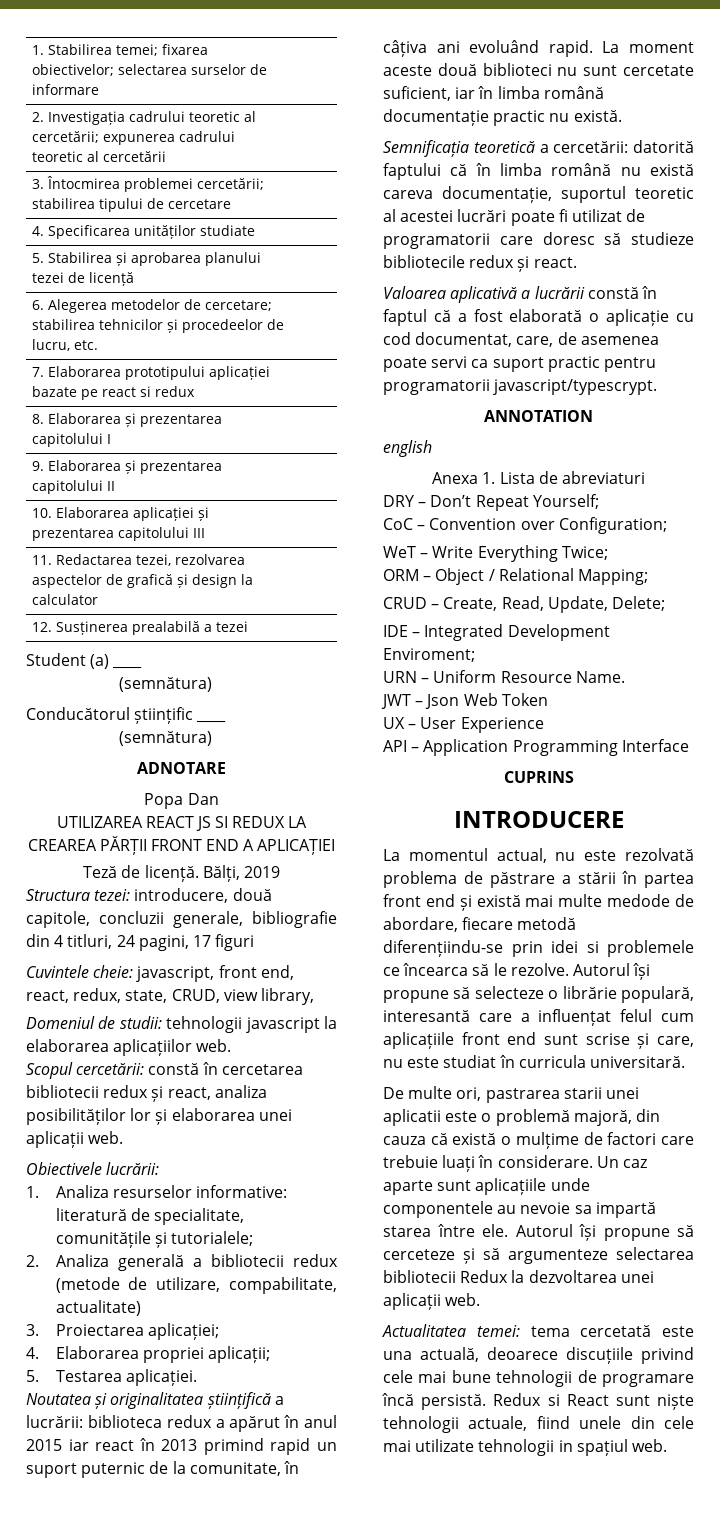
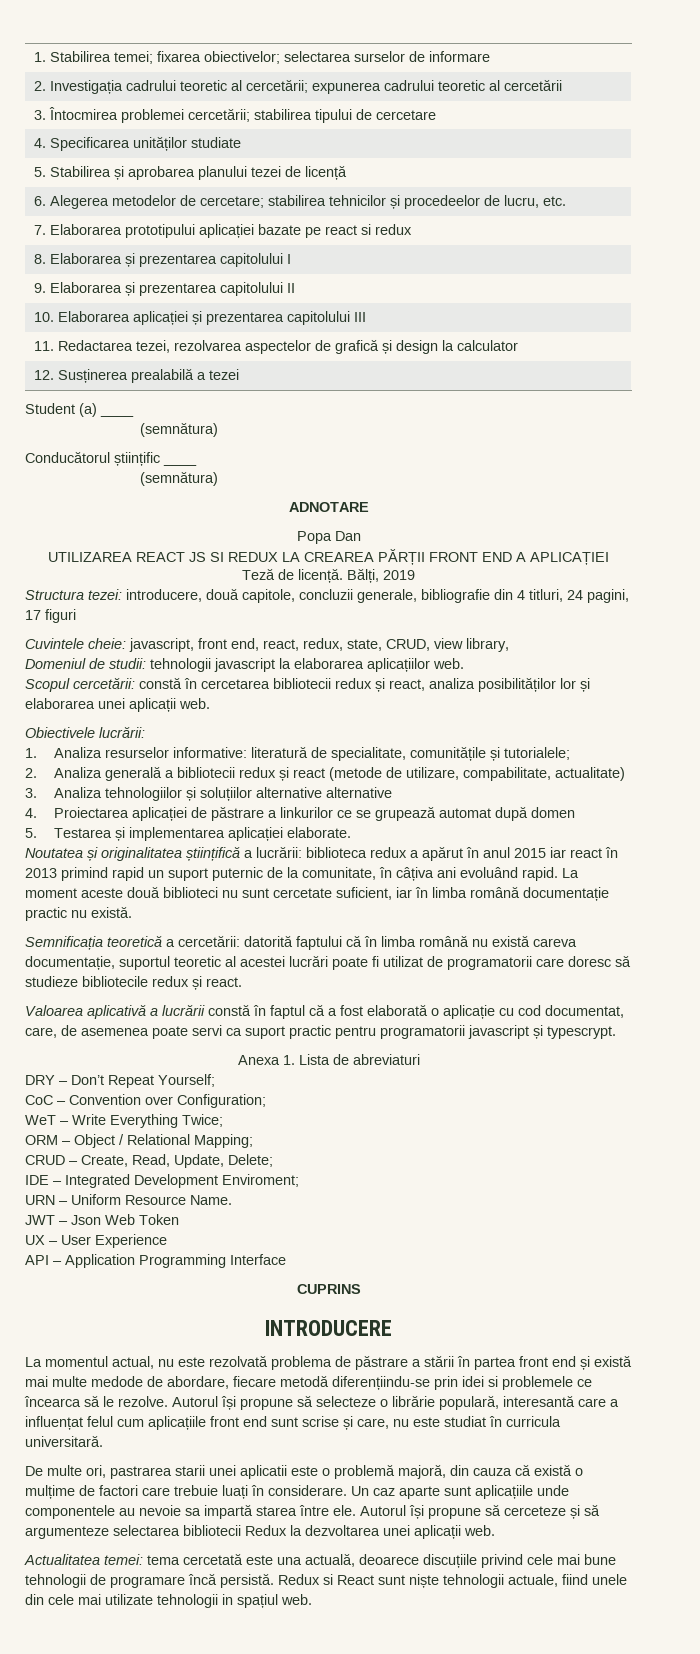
(338, 1260) none -> [278,767,325,781] și react
[55,1323,219,1340] [26,1346,271,1363] [26,1369,197,1386] Proiectarea aplicației; // 4. Elaborarea propriei aplicații; // 5. Testarea aplicației. -> [53,787,392,801] [25,806,575,821] [25,827,351,841] Analiza tehnologiilor și soluțiilor alternative alternative // 4. Proiectarea aplicației de păstrare a linkurilor ce se grupează automat după domen // 5. Testarea și implementarea aplicației elaborate.
[493,379,658,395] [483,410,594,422] [383,440,432,457] javascript/typescrypt. // ANNOTATION // english -> [468,1025,616,1039] javascript și typescrypt.

